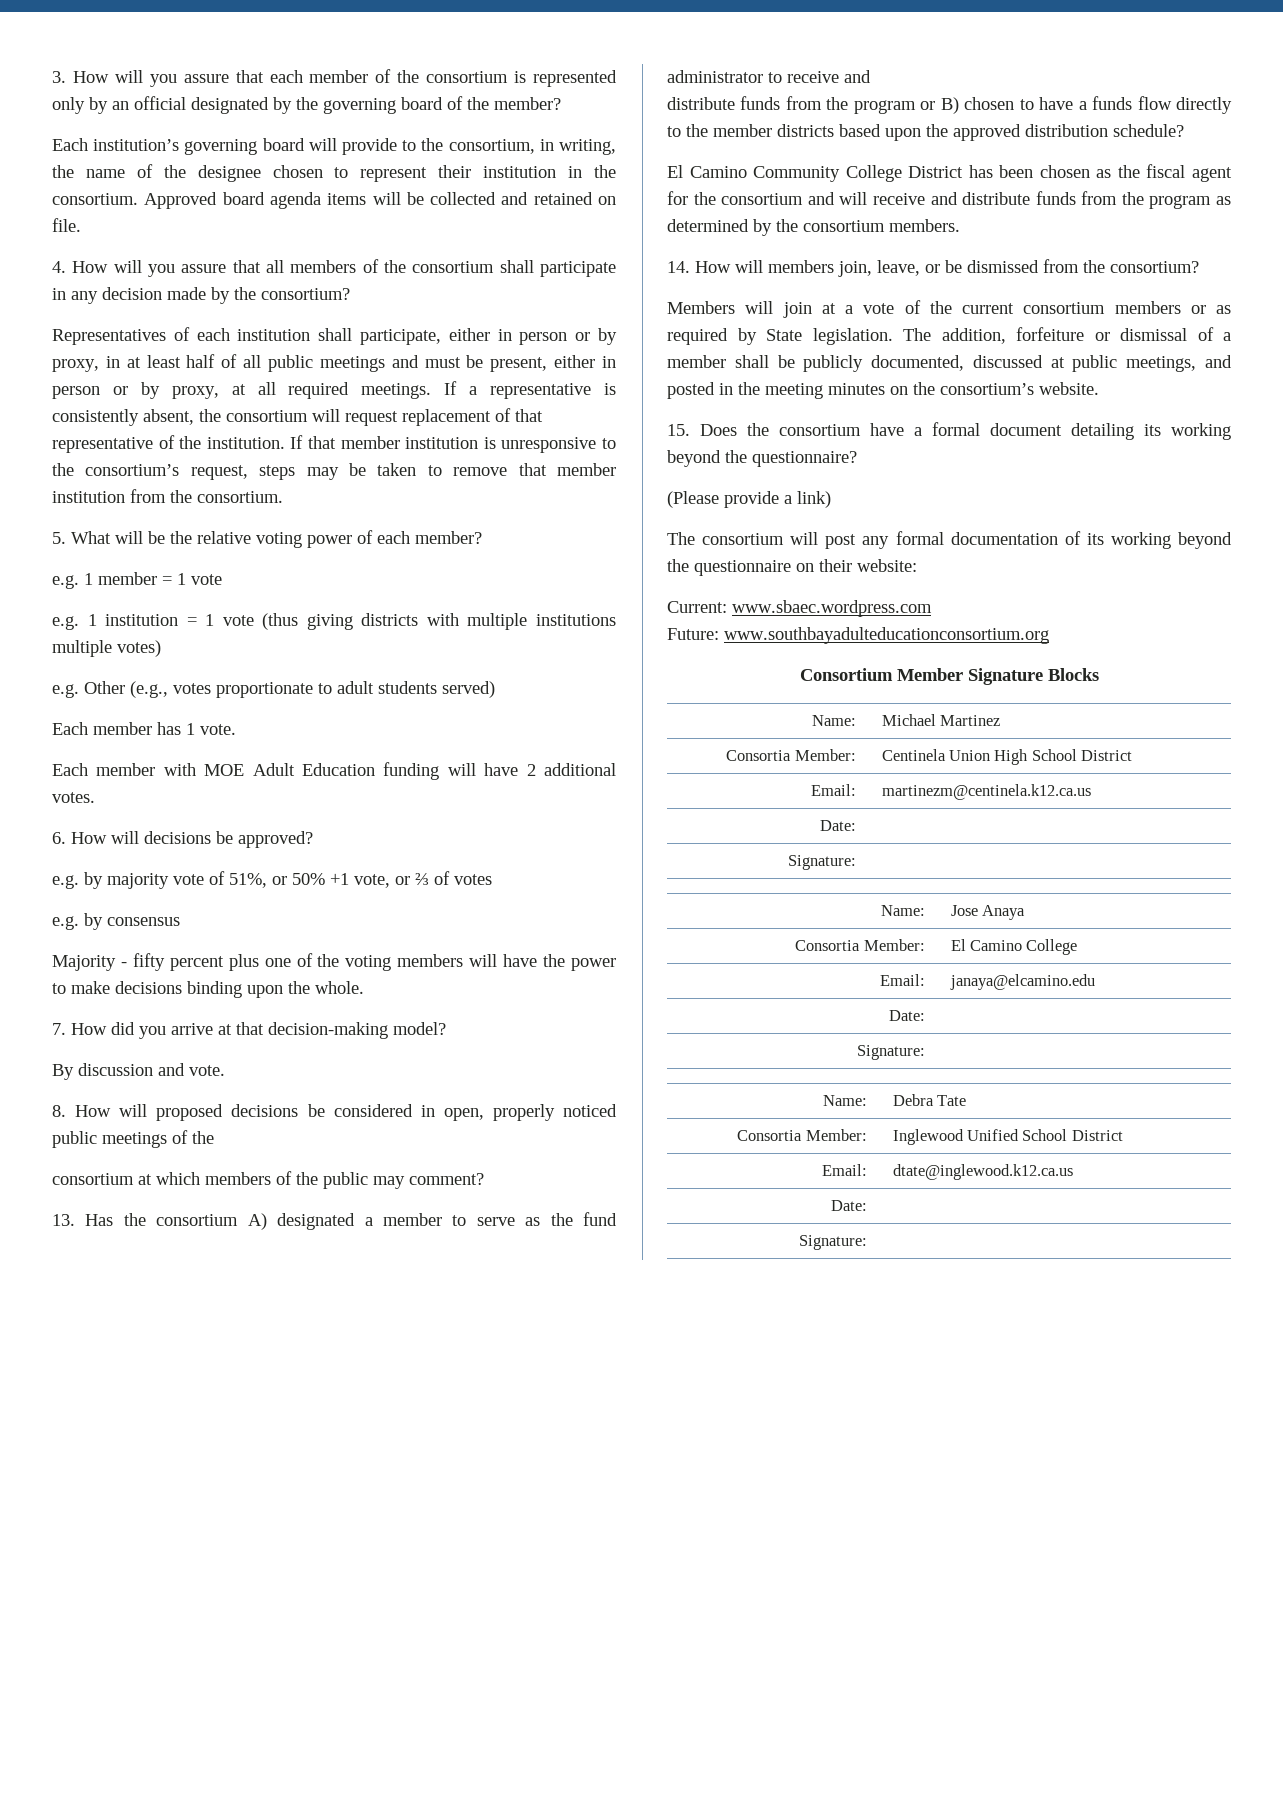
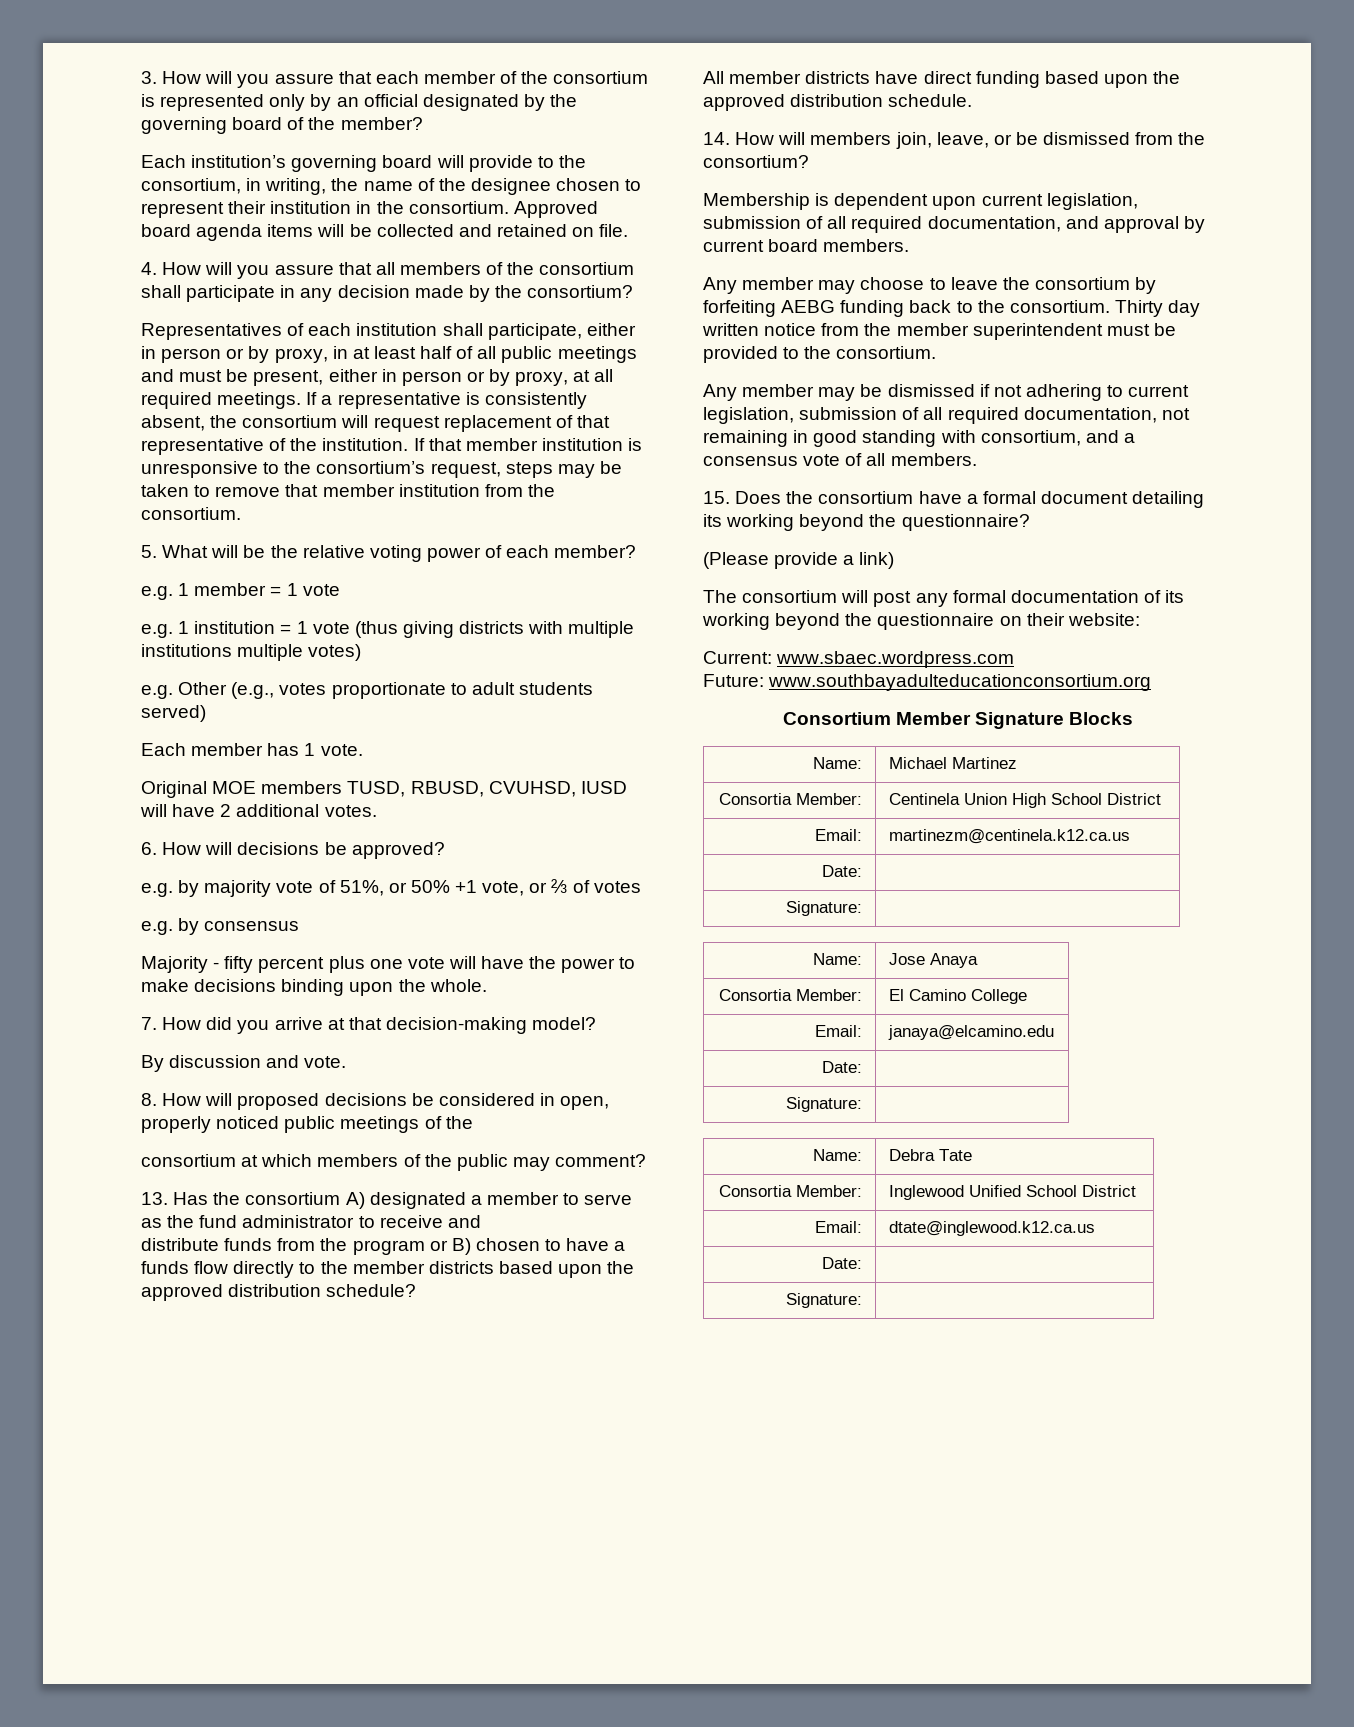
[52,762,440,780] Each member with MOE Adult Education funding -> [141,781,627,798] Original MOE members TUSD, RBUSD, CVUHSD, IUSD
[296,953,464,971] of the voting members -> [407,957,445,969] vote
[667,164,1232,182] [667,191,1231,209] [667,219,960,236] El Camino Community College District has been chosen as the fiscal agent for the consortium and will receive and distribute funds from the program as determined by the consortium members. -> [703,71,1181,88] [703,94,973,111] All member districts have direct funding based upon the approved distribution schedule.
[667,300,1231,318] [667,327,1231,345] [667,355,1232,372] [667,382,1099,399] Members will join at a vote of the current consortium members or as required by State legislation. The addition, forfeiture or dismissal of a member shall be publicly documented, discussed at public meetings, and posted in the meeting minutes on the consortium’s website. -> [703,193,1138,210] [703,216,1205,233] [703,239,910,252] [703,277,1157,294] [703,300,1201,317] [702,323,1176,340] [703,346,937,363] [703,384,1190,401] [703,407,1190,424] [703,430,1135,447] [703,453,977,466] Membership is dependent upon current legislation, submission of all required documentation, and approval by current board members. // Any member may choose to leave the consortium by forfeiting AEBG funding back to the consortium. Thirty day written notice from the member superintendent must be provided to the consortium. // Any member may be dismissed if not adhering to current legislation, submission of all required documentation, not remaining in good standing with consortium, and a consensus vote of all members.

